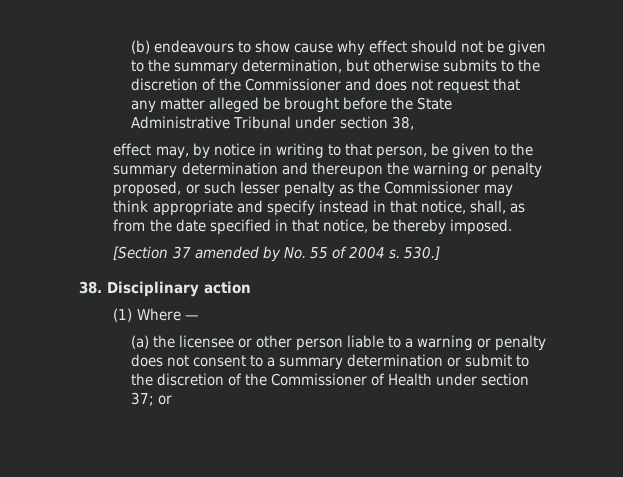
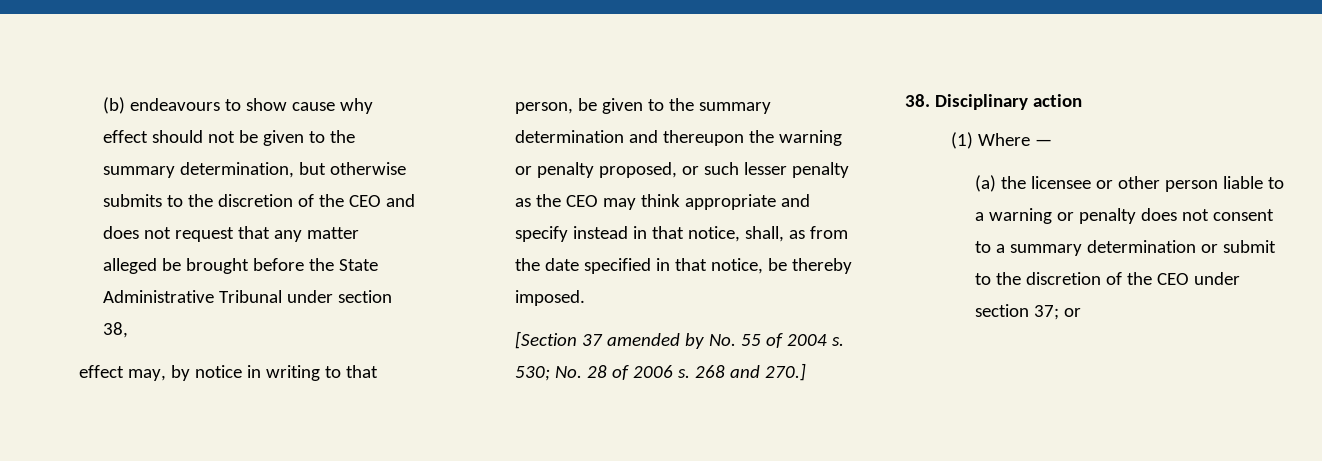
[244,78,341,91] Commissioner -> [348,195,381,207] CEO
[383,181,480,194] Commissioner -> [566,195,599,207] CEO
[403,246,440,260] 530.] -> [515,363,807,381] 530; No. 28 of 2006 s. 268 and 270.]
[270,373,432,386] Commissioner of Health -> [1156,273,1189,285] CEO

